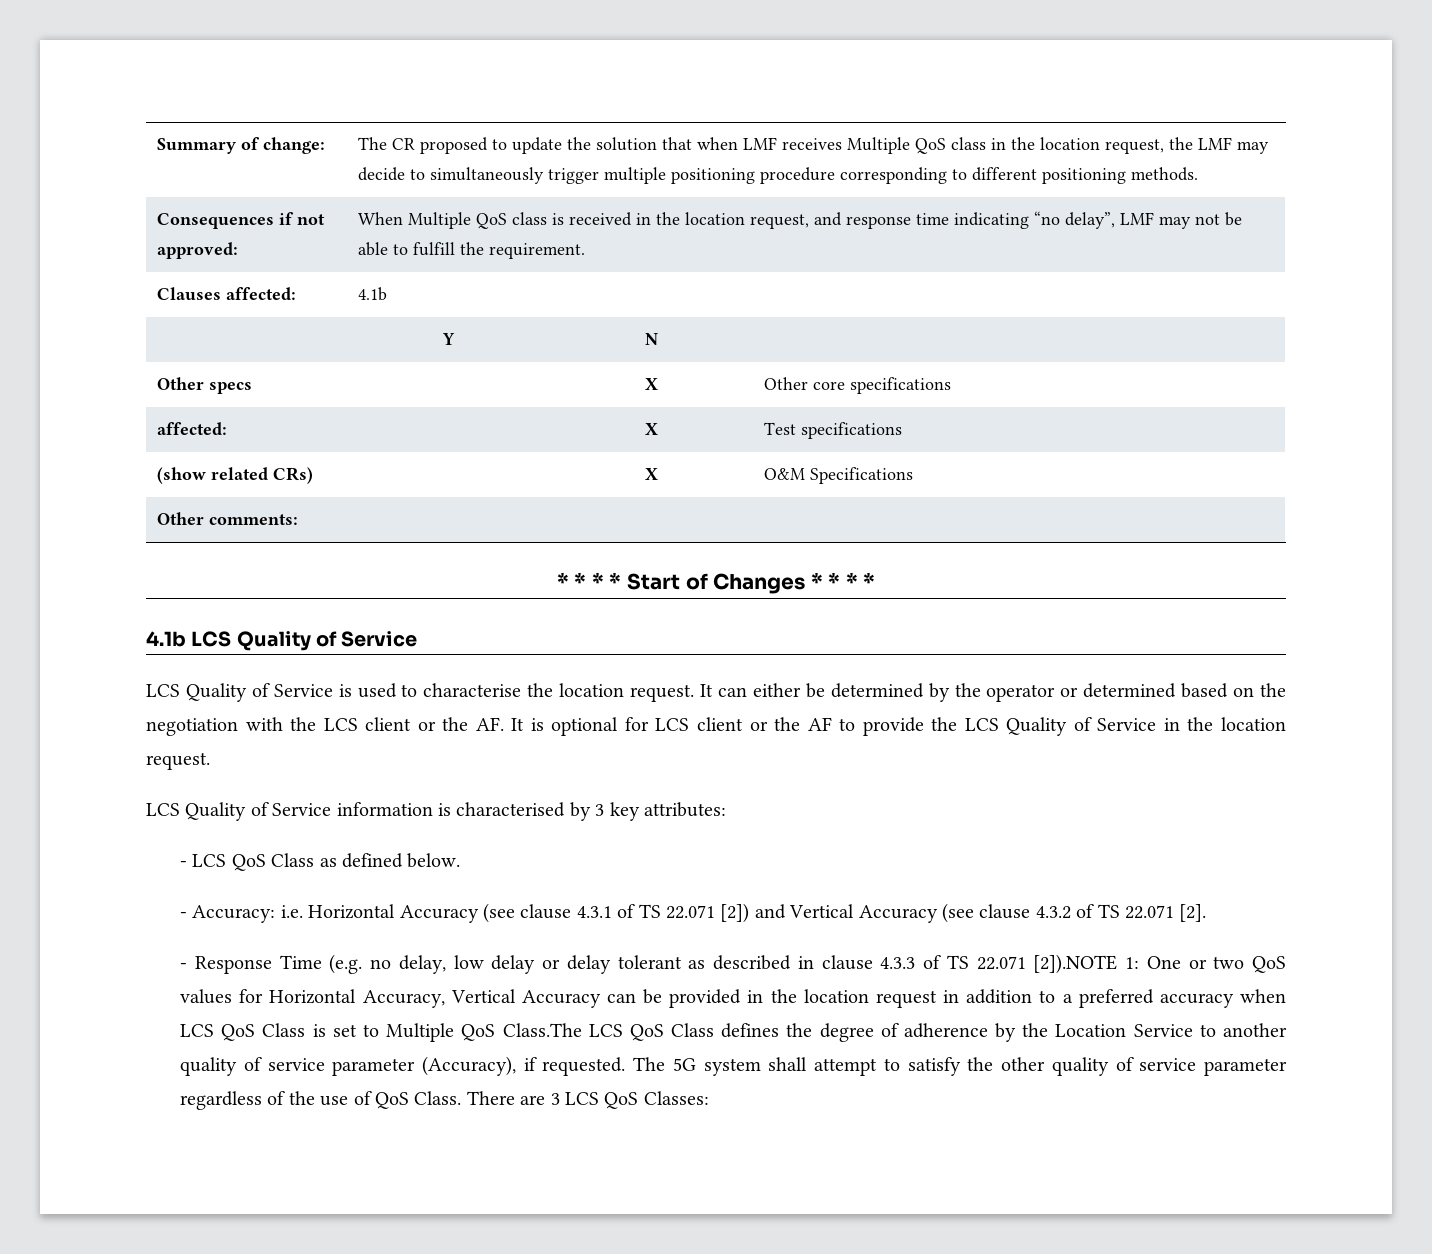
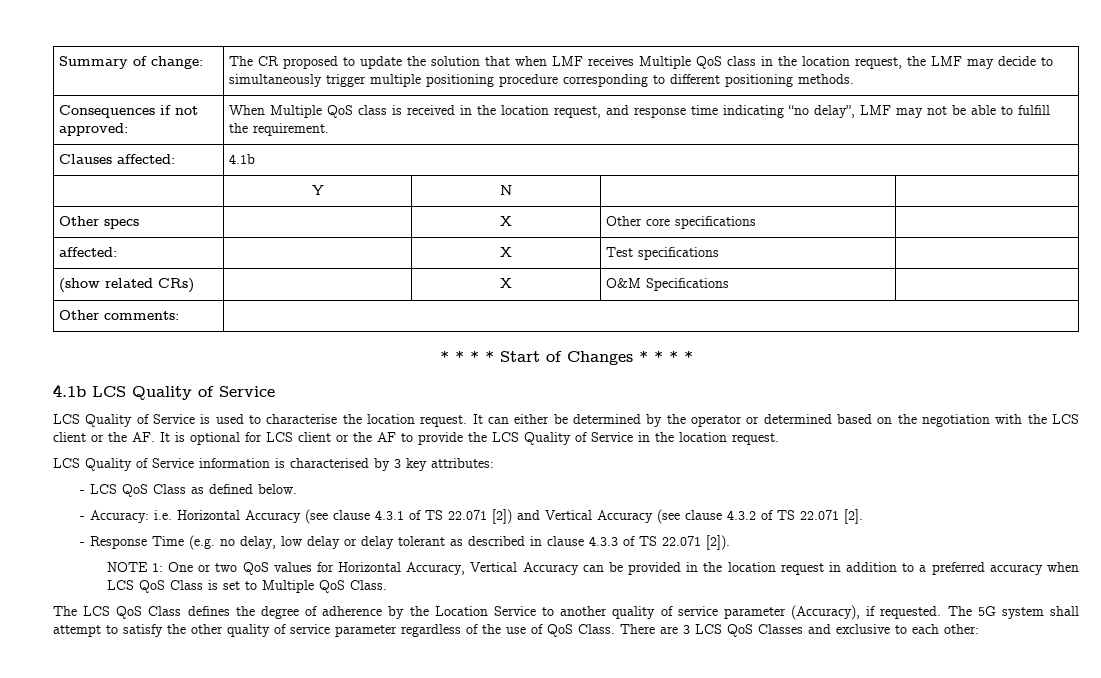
[1033,954,1118,974] [2]).NOTE -> [705,535,730,550] [106,562,148,572] [2]). // NOTE
[502,1023,582,1037] Class.The -> [349,580,387,590] [53,606,77,616] Class. // The
[643,1091,709,1105] Classes: -> [758,624,979,634] Classes and exclusive to each other:

